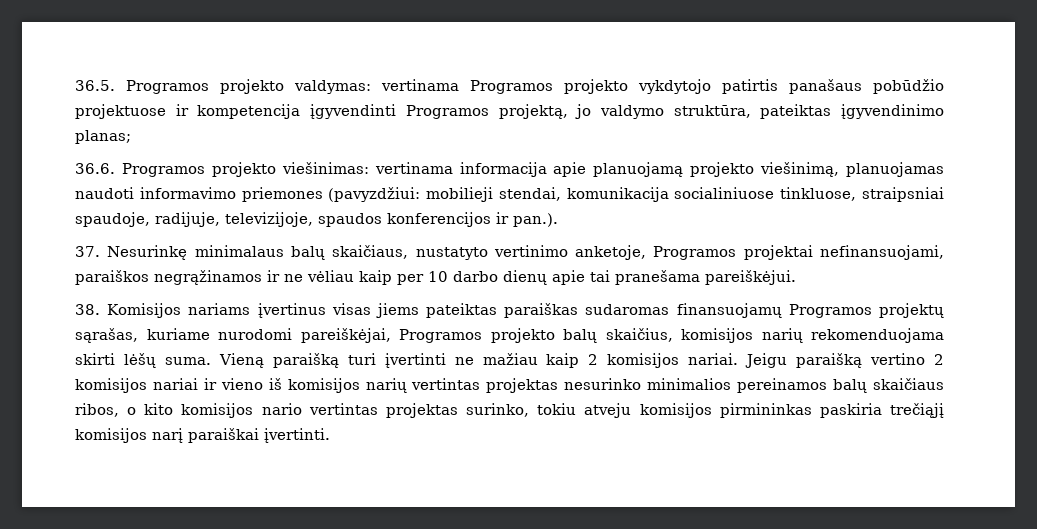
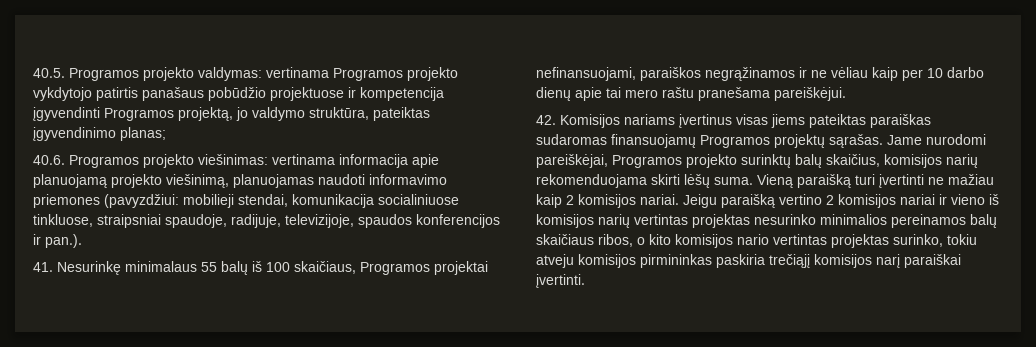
[75,80,115,91] 36.5. -> [33,68,65,78] 40.5.
[75,163,115,174] 36.6. -> [33,155,65,165] 40.6.
[75,246,100,257] 37. -> [33,262,53,272] 41.
[290,245,647,260] balų skaičiaus, nustatyto vertinimo anketoje, -> [201,261,356,275] 55 balų iš 100 skaičiaus,
(610, 276) none -> [625,87,694,98] mero raštu
[75,304,100,315] 38. -> [536,115,556,125] 42.
[75,328,210,343] sąrašas, kuriame -> [829,134,922,148] sąrašas. Jame
(555, 335) none -> [741,154,791,168] surinktų

